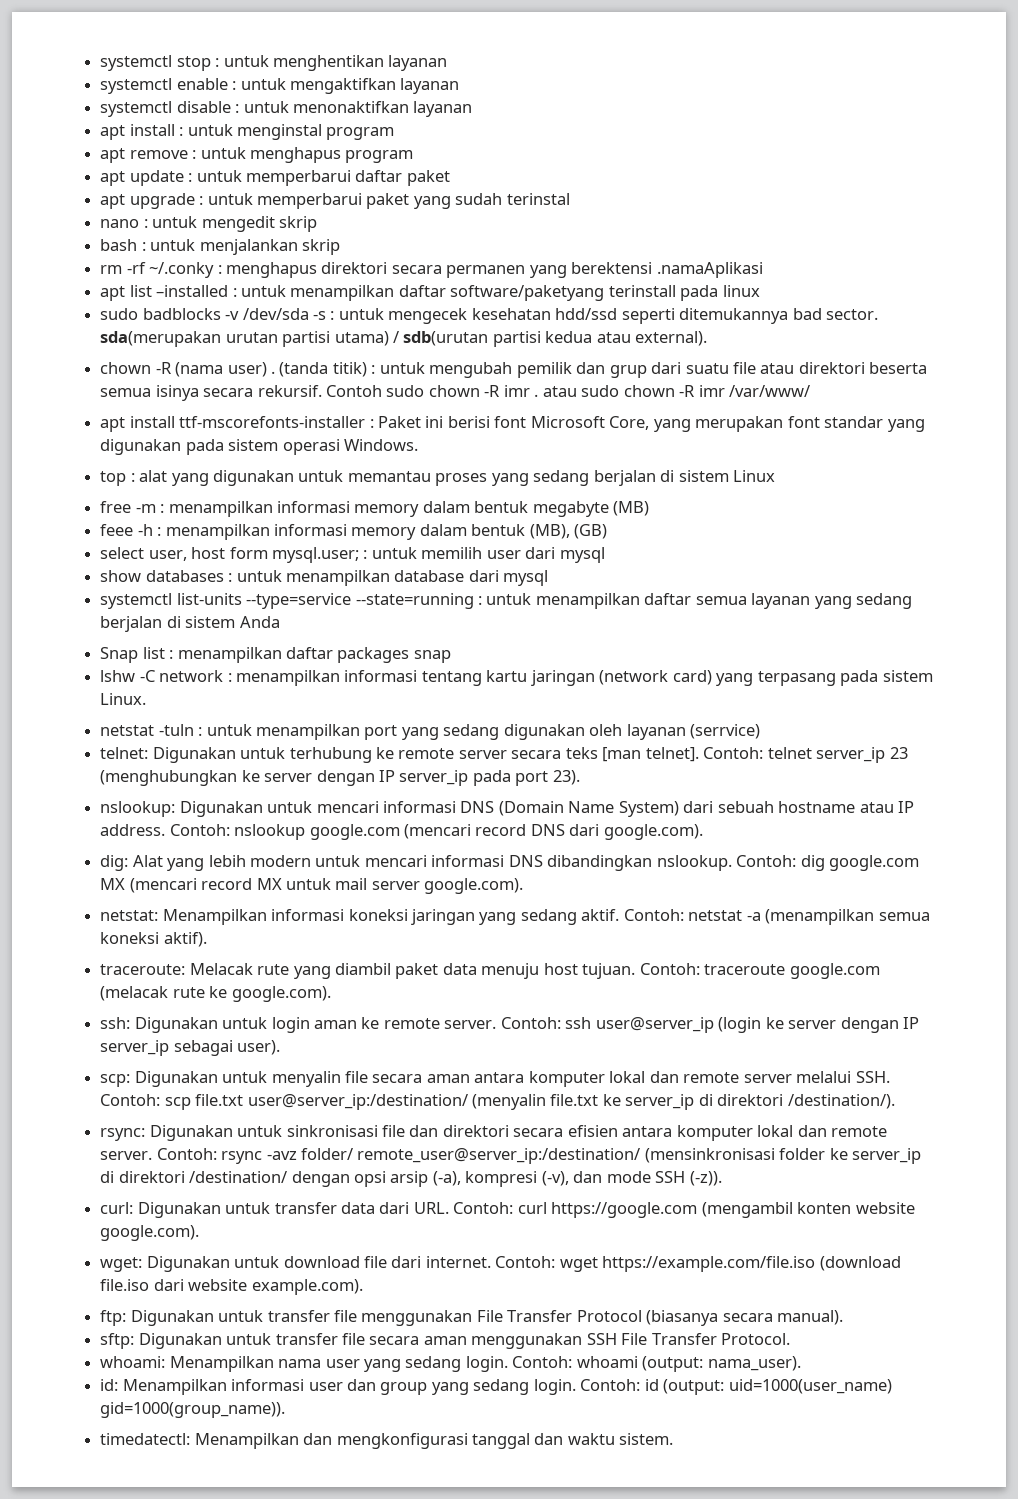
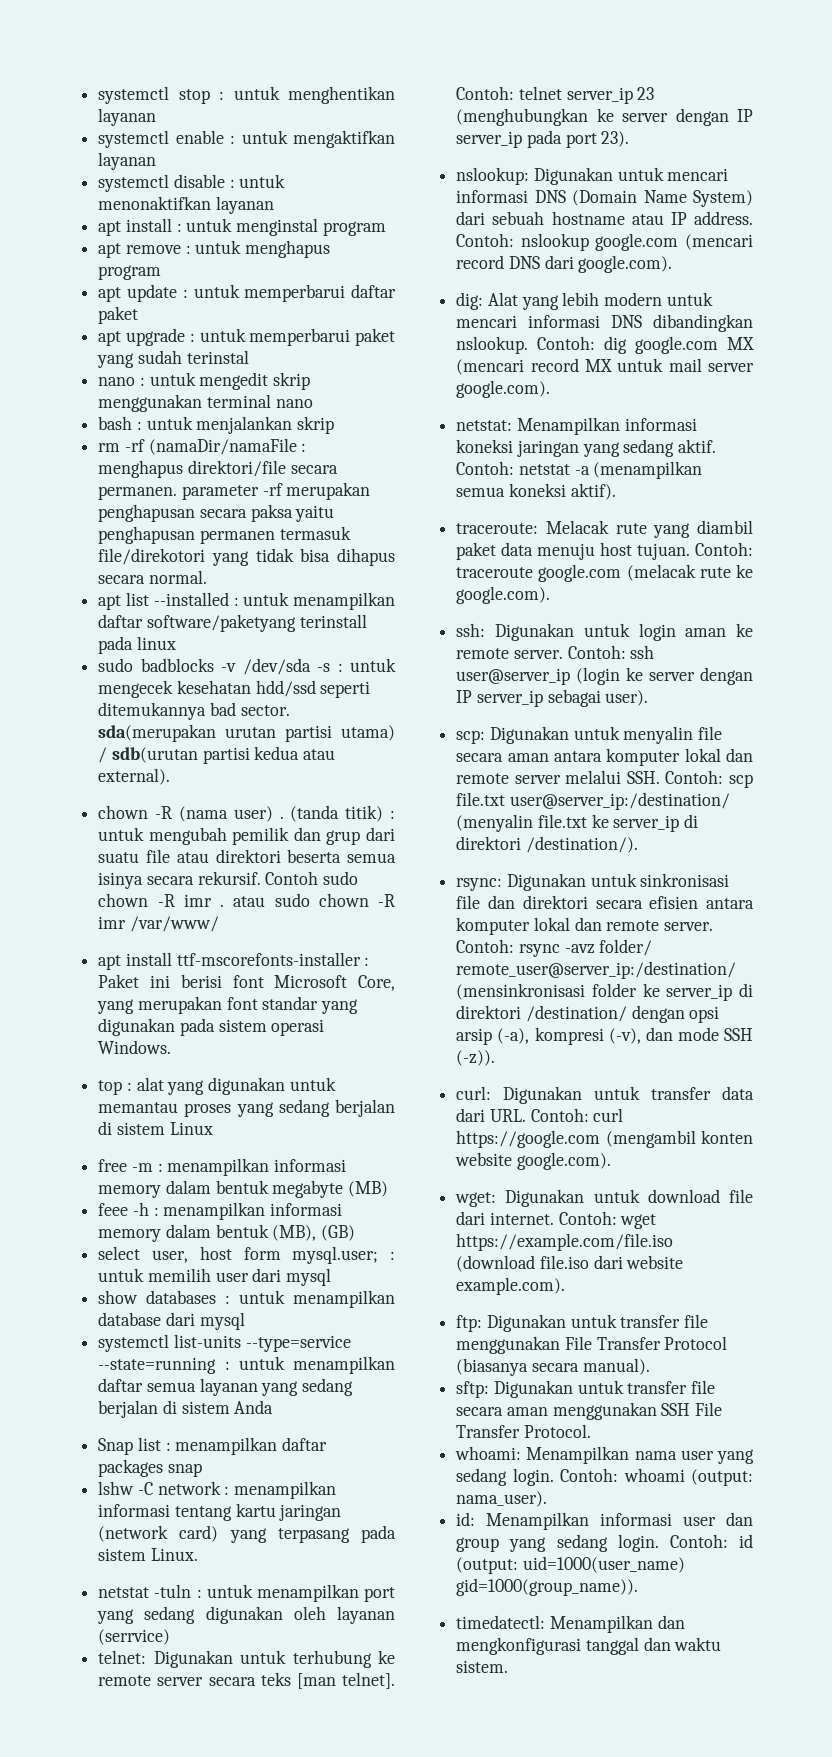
(317, 224) none -> [98,394,313,412] menggunakan terminal nano
[149,262,215,278] ~/.conky -> [148,438,297,455] (namaDir/namaFile
[321,262,763,278] direktori secara permanen yang berektensi .namaAplikasi -> [187,460,338,477] [98,482,371,500] [98,504,335,522] [98,526,351,544] [98,548,395,566] [98,570,207,584] direktori/file secara permanen. parameter -rf merupakan penghapusan secara paksa yaitu penghapusan permanen termasuk file/direkotori yang tidak bisa dihapus secara normal.
[156,285,229,297] –installed -> [153,592,229,606] --installed

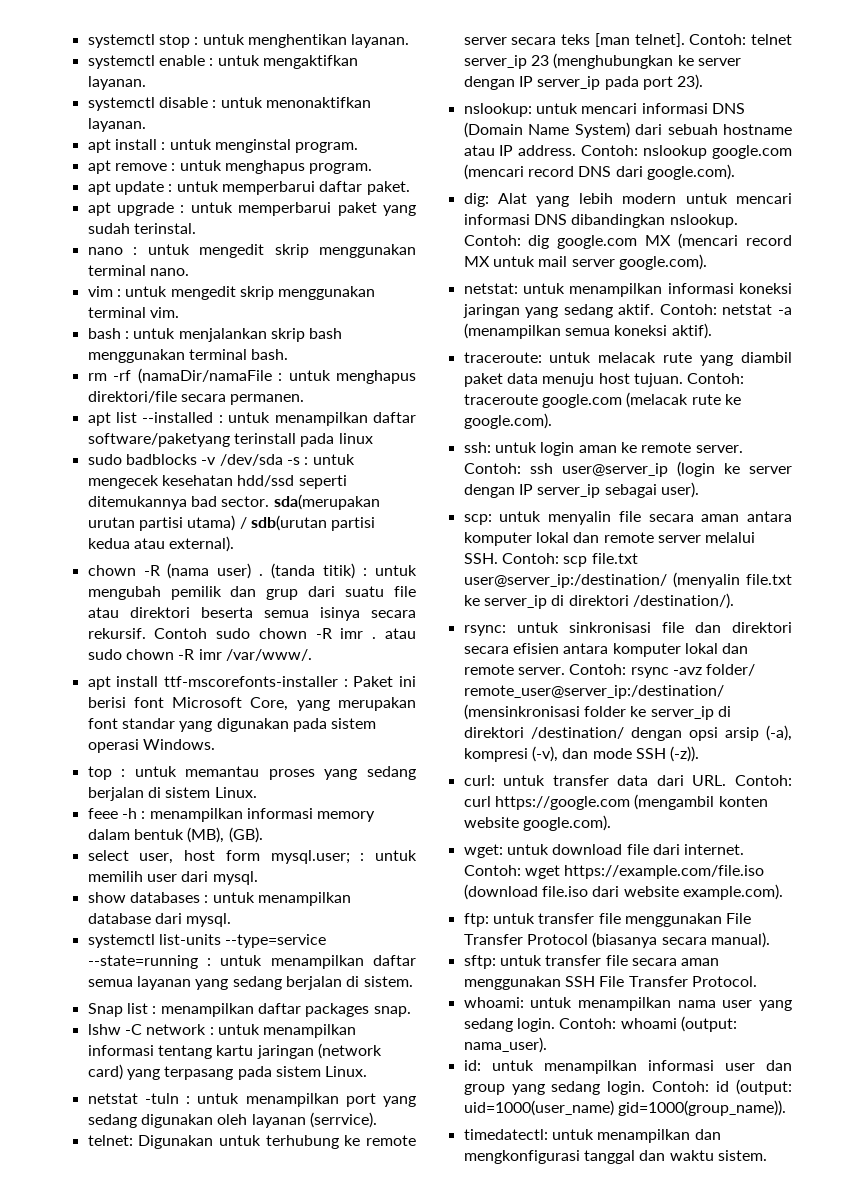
[98,108,157,126] layanan -> [351,34,410,48] layanan.
[98,152,157,170] layanan -> [87,76,146,90] layanan.
[215,196,274,214] layanan -> [87,118,146,132] layanan.
[322,221,386,236] program -> [295,142,359,153] program.
[98,265,162,280] program -> [309,163,373,174] program.
[98,306,139,324] paket -> [366,181,410,195] paket.
[186,350,249,364] terinstal -> [133,223,196,234] terinstal.
[275,399,313,408] nano -> [149,268,189,276] [87,286,376,300] [87,307,179,318] nano. // vim : untuk mengedit skrip menggunakan terminal vim.
(335, 425) none -> [309,328,343,339] [87,349,289,363] bash menggunakan terminal bash.
(307, 447) none -> [288,370,331,381] untuk
[181,482,371,500] [98,504,335,522] [98,526,351,544] [98,548,395,566] [98,570,207,584] parameter -rf merupakan penghapusan secara paksa yaitu penghapusan permanen termasuk file/direkotori yang tidak bisa dihapus secara normal. -> (305, 399) none
[129,916,219,932] /var/www/ -> [225,649,312,661] /var/www/.
[136,1077,286,1095] alat yang digunakan -> (126, 773) none
[169,1122,213,1135] [98,1158,347,1176] [98,1180,389,1198] Linux // free -m : menampilkan informasi memory dalam bentuk megabyte (MB) -> [214,787,257,798] Linux.
[321,1225,356,1241] (GB) -> [228,827,263,843] (GB).
[286,1268,332,1286] mysql -> [212,871,258,885] mysql.
[199,1312,245,1330] mysql -> [186,913,232,927] mysql.
[181,1400,274,1414] sistem Anda -> [363,976,413,987] sistem.
[167,1463,202,1477] snap -> [373,1006,411,1017] snap.
(230, 1490) none -> [217,1024,260,1035] untuk
[98,1629,171,1645] (serrvice) -> [309,1112,377,1128] (serrvice).
[533,167,613,185] Digunakan -> (532, 110) none
[516,417,620,435] Menampilkan -> [522,283,663,297] untuk menampilkan
[545,520,609,534] Melacak -> [549,352,657,363] untuk melacak
[495,623,574,641] Digunakan -> (491, 447) none
[489,726,569,744] Digunakan -> (492, 519) none
[506,873,586,891] Digunakan -> (506, 630) none
[503,1086,583,1104] Digunakan -> (495, 780) none
[505,1189,585,1207] Digunakan -> (503, 851) none
[486,1314,566,1332] Digunakan -> (489, 920) none
[493,1380,573,1398] Digunakan -> (496, 962) none
[526,1446,630,1464] Menampilkan -> [530,997,671,1011] untuk menampilkan
[486,1512,590,1530] Menampilkan -> [491,1060,637,1074] untuk menampilkan
[549,1615,653,1633] Menampilkan -> [551,1129,691,1143] untuk menampilkan

